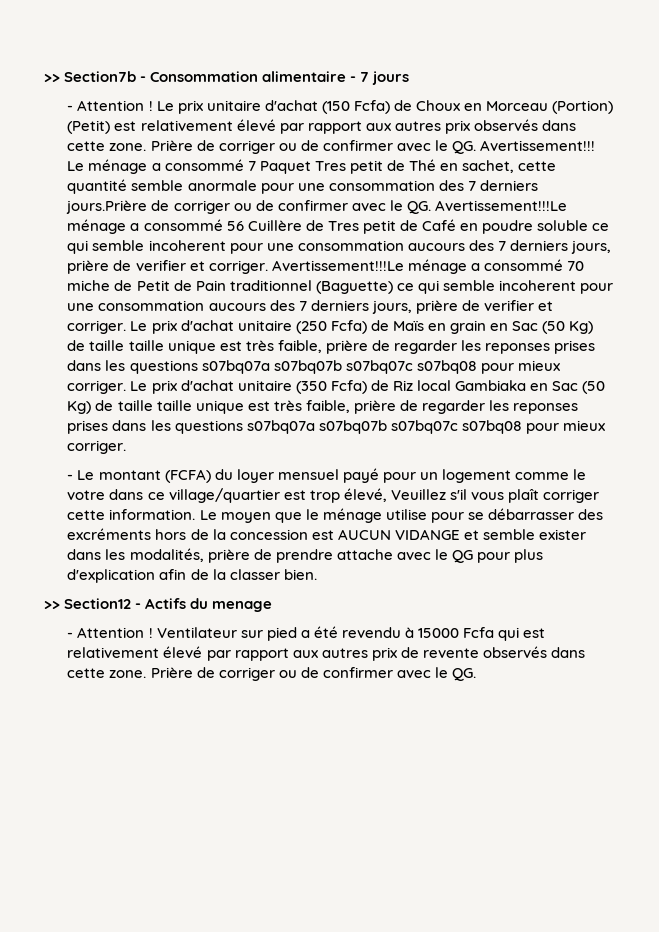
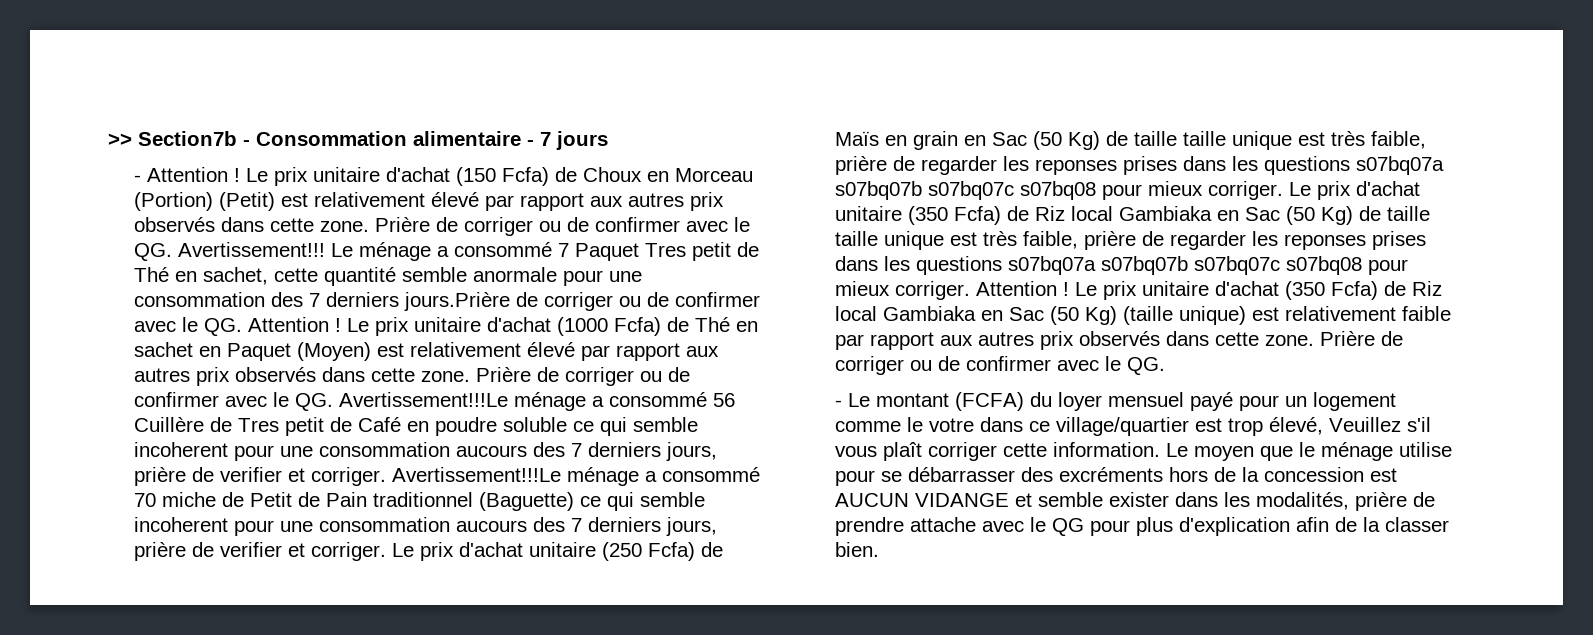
(431, 207) none -> [248,317,759,336] [134,342,720,361] [134,367,691,386] [134,392,334,411] Attention ! Le prix unitaire d'achat (1000 Fcfa) de Thé en sachet en Paquet (Moyen) est relativement élevé par rapport aux autres prix observés dans cette zone. Prière de corriger ou de confirmer avec le QG.
(127, 447) none -> [976,281,1443,300] [835,306,1452,325] [835,331,1404,350] [835,356,1166,375] Attention ! Le prix unitaire d'achat (350 Fcfa) de Riz local Gambiaka en Sac (50 Kg) (taille unique) est relativement faible par rapport aux autres prix observés dans cette zone. Prière de corriger ou de confirmer avec le QG.
[44,598,273,612] [67,626,546,641] [67,646,585,661] [67,667,476,681] // >> Section12 - Actifs du menage // - Attention ! Ventilateur sur pied a été revendu à 15000 Fcfa qui est relativement élevé par rapport aux autres prix de revente observés dans cette zone. Prière de corriger ou de confirmer avec le QG. -> (880, 549) none

